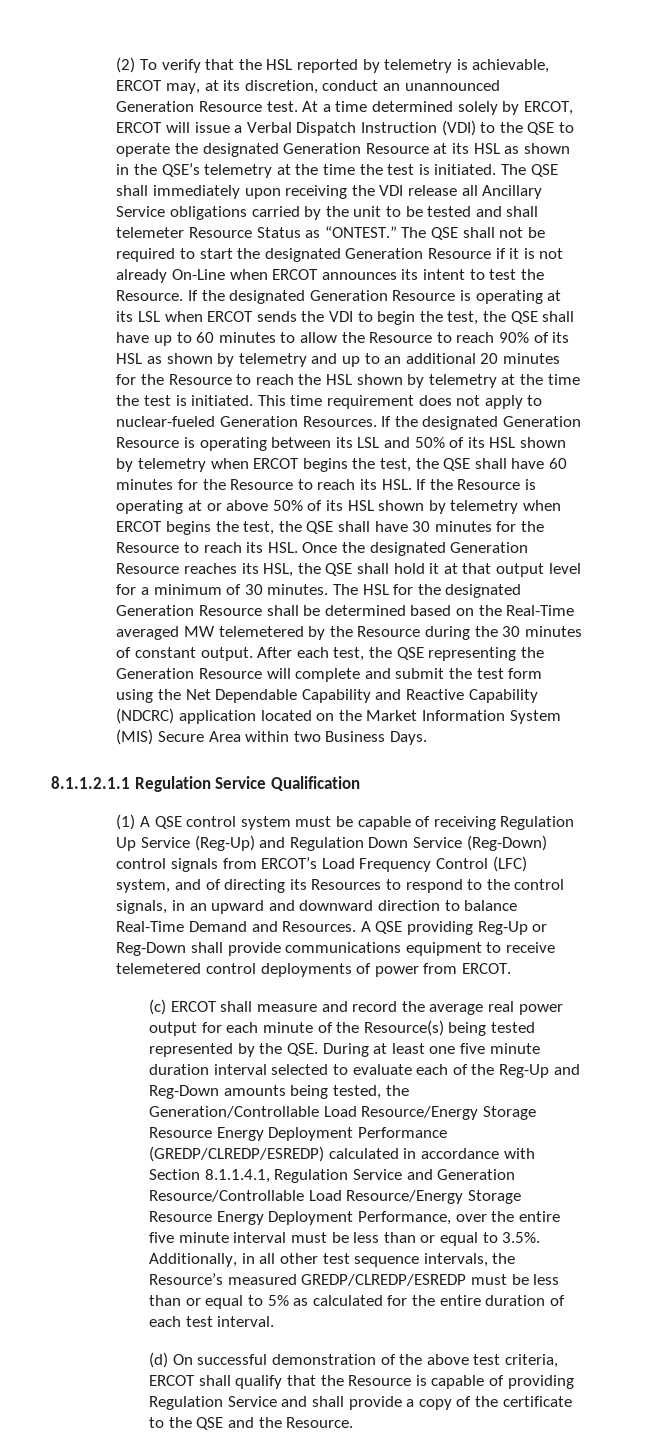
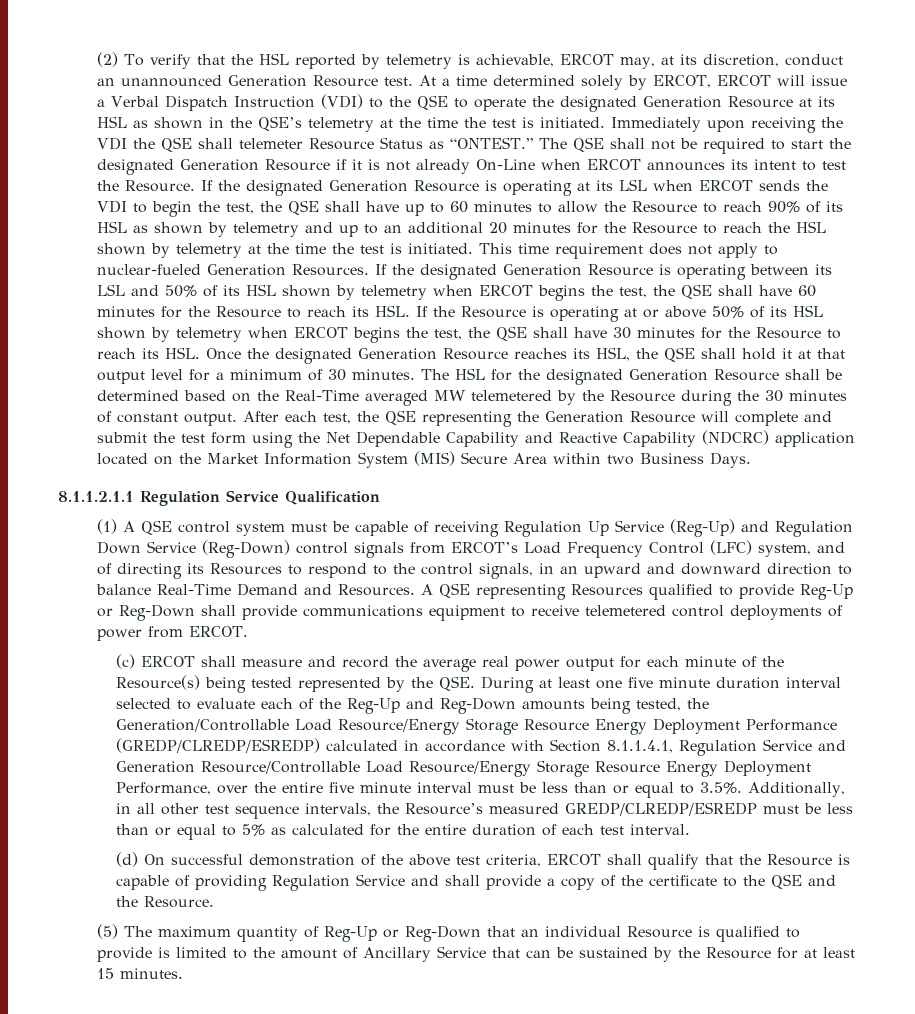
[500,164,558,177] [116,185,543,199] [116,206,502,220] The QSE shall immediately upon receiving the VDI release all Ancillary Service obligations carried by the unit to be tested and -> [610,117,843,133] [96,137,192,152] Immediately upon receiving the VDI the QSE
[407,921,474,935] providing -> [475,584,794,600] representing Resources qualified to provide
(354, 1422) none -> [96,924,800,942] [96,946,855,962] [96,968,183,979] // (5) The maximum quantity of Reg-Up or Reg-Down that an individual Resource is qualified to provide is limited to the amount of Ancillary Service that can be sustained by the Resource for at least 15 minutes.

